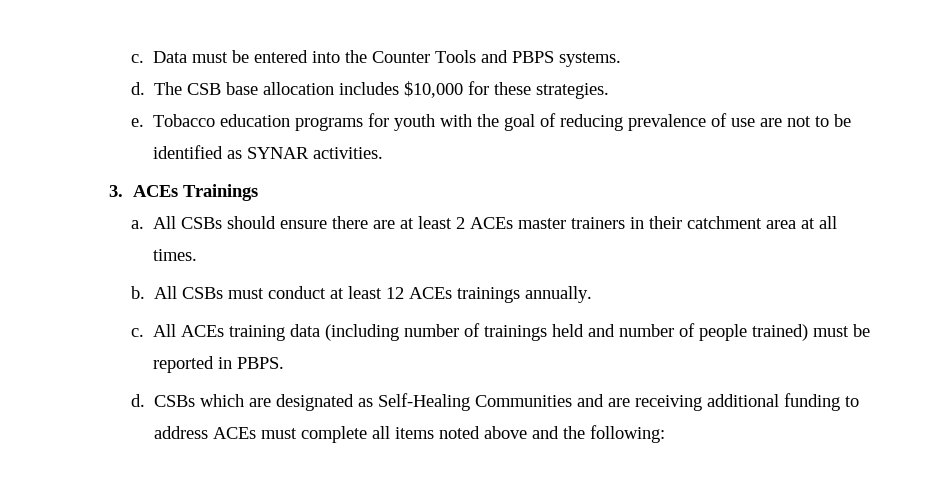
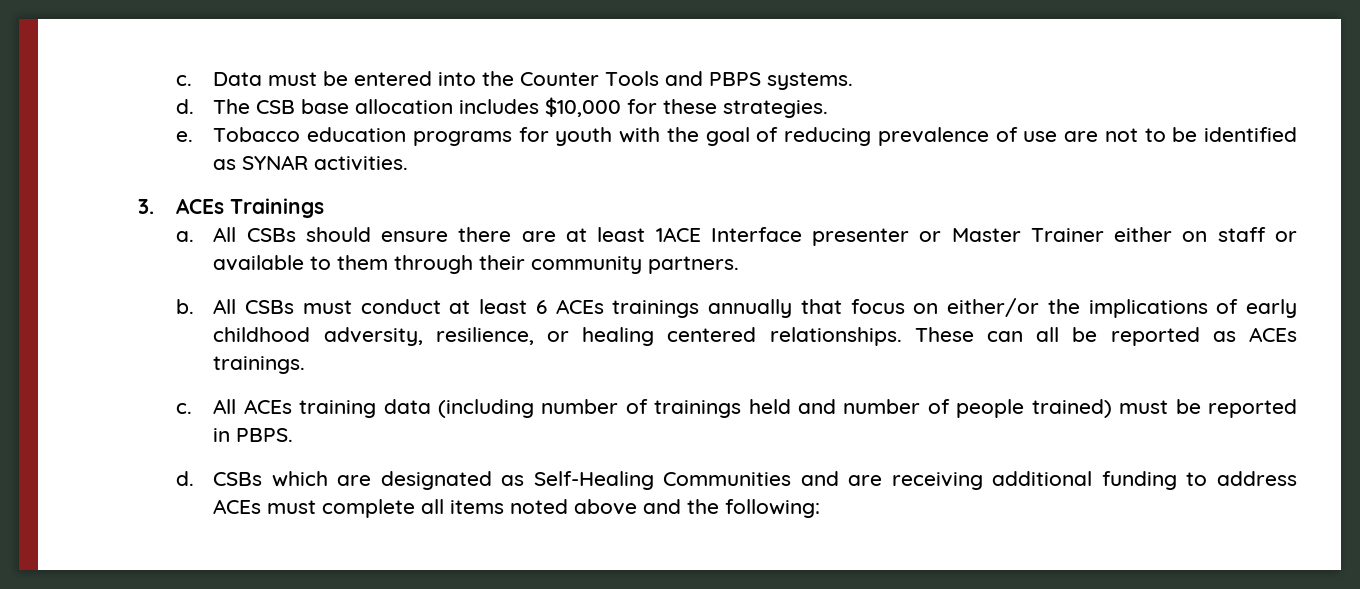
[456,216,838,229] [153,249,198,261] 2 ACEs master trainers in their catchment area at all times. -> [655,227,1297,246] [213,255,740,274] 1ACE Interface presenter or Master Trainer either on staff or available to them through their community partners.
[386,287,405,299] 12 -> [535,300,547,314] 6
[525,286,593,303] annually. -> [708,298,1297,318] [213,327,1297,346] [213,356,306,374] annually that focus on either/or the implications of early childhood adversity, resilience, or healing centered relationships. These can all be reported as ACEs trainings.

